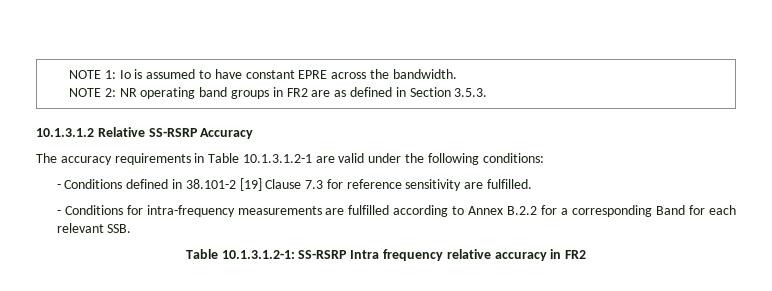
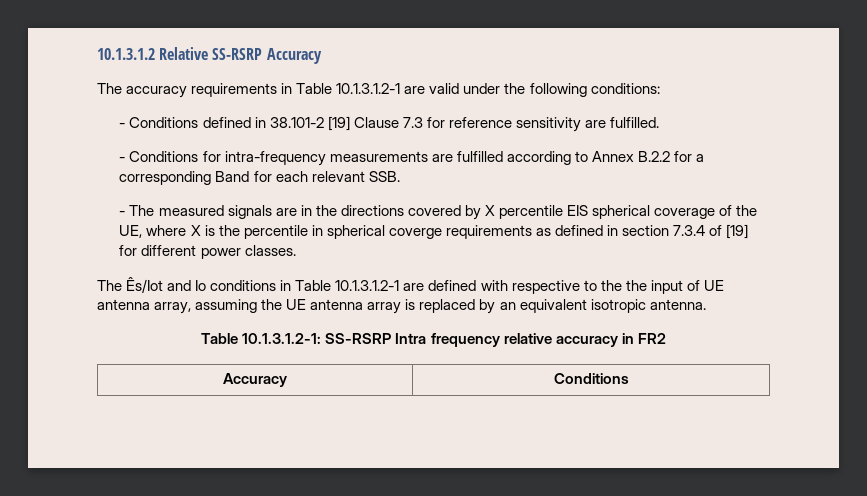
[69,69,457,79] [69,87,488,99] NOTE 1: Io is assumed to have constant EPRE across the bandwidth. // NOTE 2: NR operating band groups in FR2 are as defined in Section 3.5.3. // -> (97, 54) none
(132, 228) none -> [119,205,758,220] [119,224,749,239] [119,245,296,259] [97,277,724,294] [97,299,706,314] // - The measured signals are in the directions covered by X percentile EIS spherical coverage of the UE, where X is the percentile in spherical coverge requirements as defined in section 7.3.4 of [19] for different power classes. // The Ês/Iot and Io conditions in Table 10.1.3.1.2-1 are defined with respective to the the input of UE antenna array, assuming the UE antenna array is replaced by an equivalent isotropic antenna.
(587, 254) none -> [223,373,287,387] [553,373,629,384] // Accuracy | Conditions

